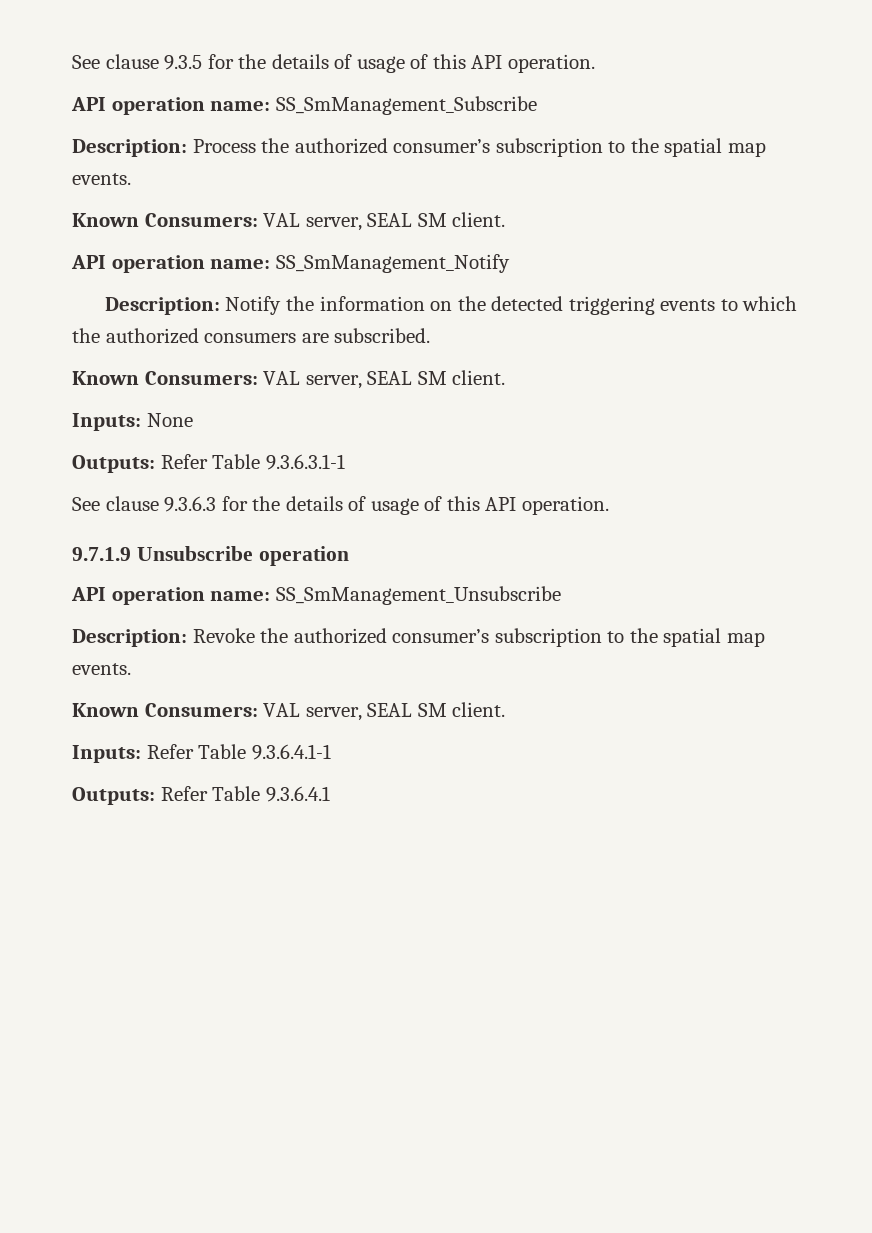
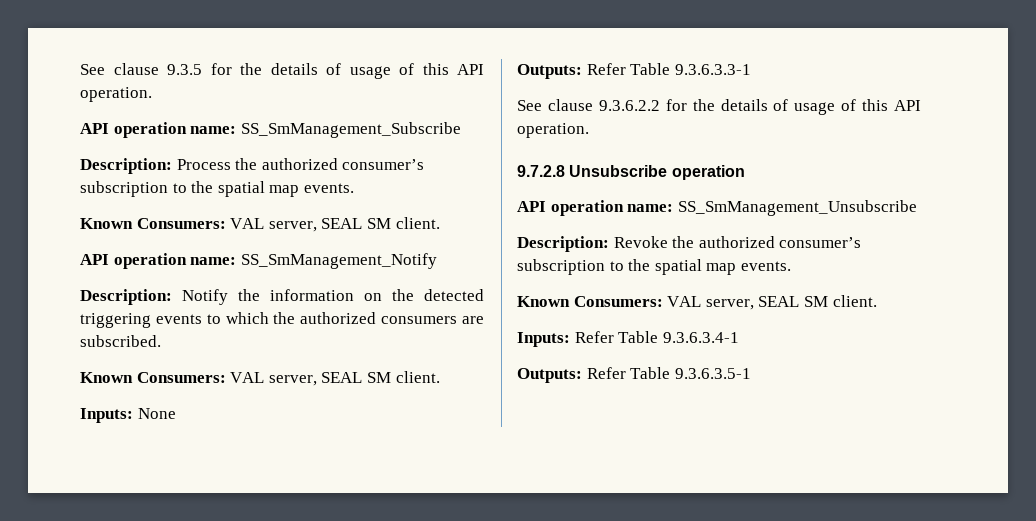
[265,454,345,470] [72,496,609,515] [72,547,131,561] 9.3.6.3.1-1 // See clause 9.3.6.3 for the details of usage of this API operation. // 9.7.1.9 -> [674,64,751,75] [517,99,921,115] [517,123,589,138] [517,165,565,177] 9.3.6.3.3-1 // See clause 9.3.6.2.2 for the details of usage of this API operation. // 9.7.2.8
[251,744,331,760] [72,786,330,805] 9.3.6.4.1-1 // Outputs: Refer Table 9.3.6.4.1 -> [662,332,739,343] [517,367,751,383] 9.3.6.3.4-1 // Outputs: Refer Table 9.3.6.3.5-1

